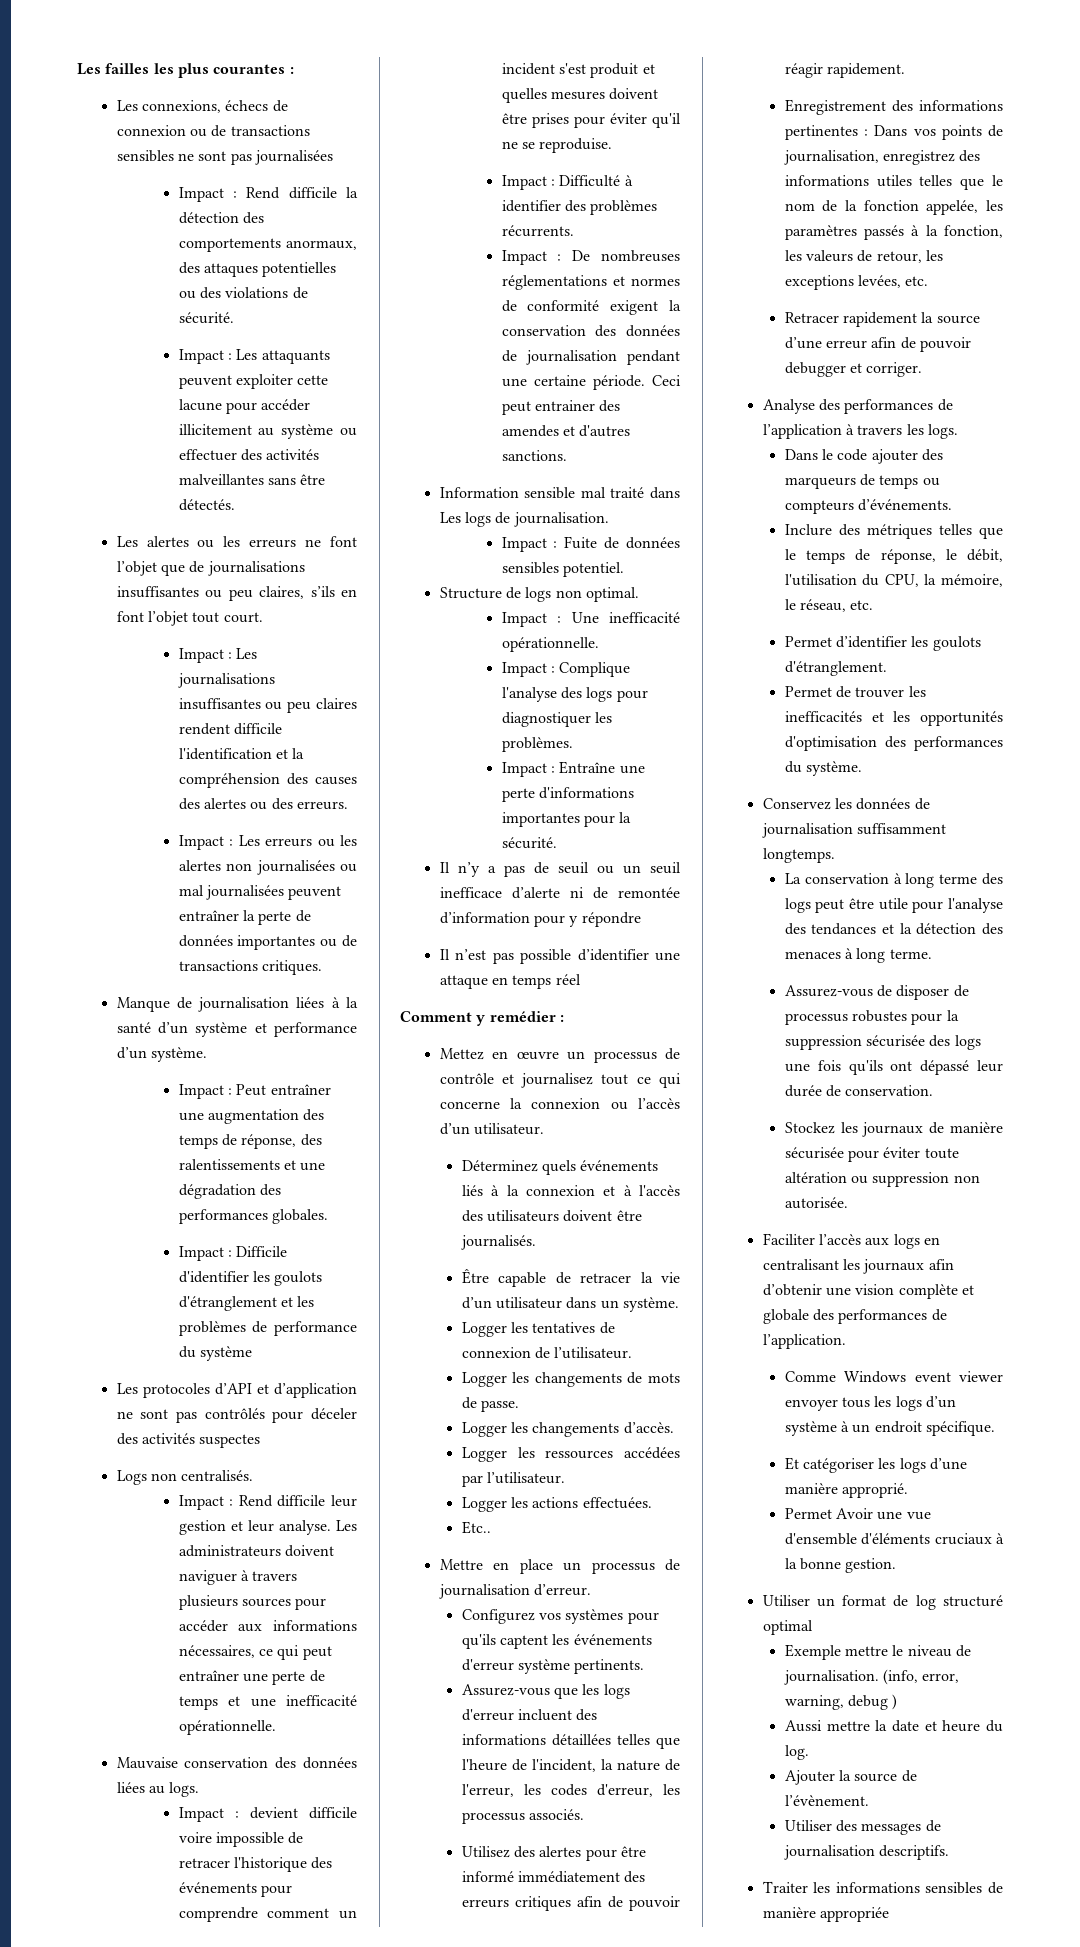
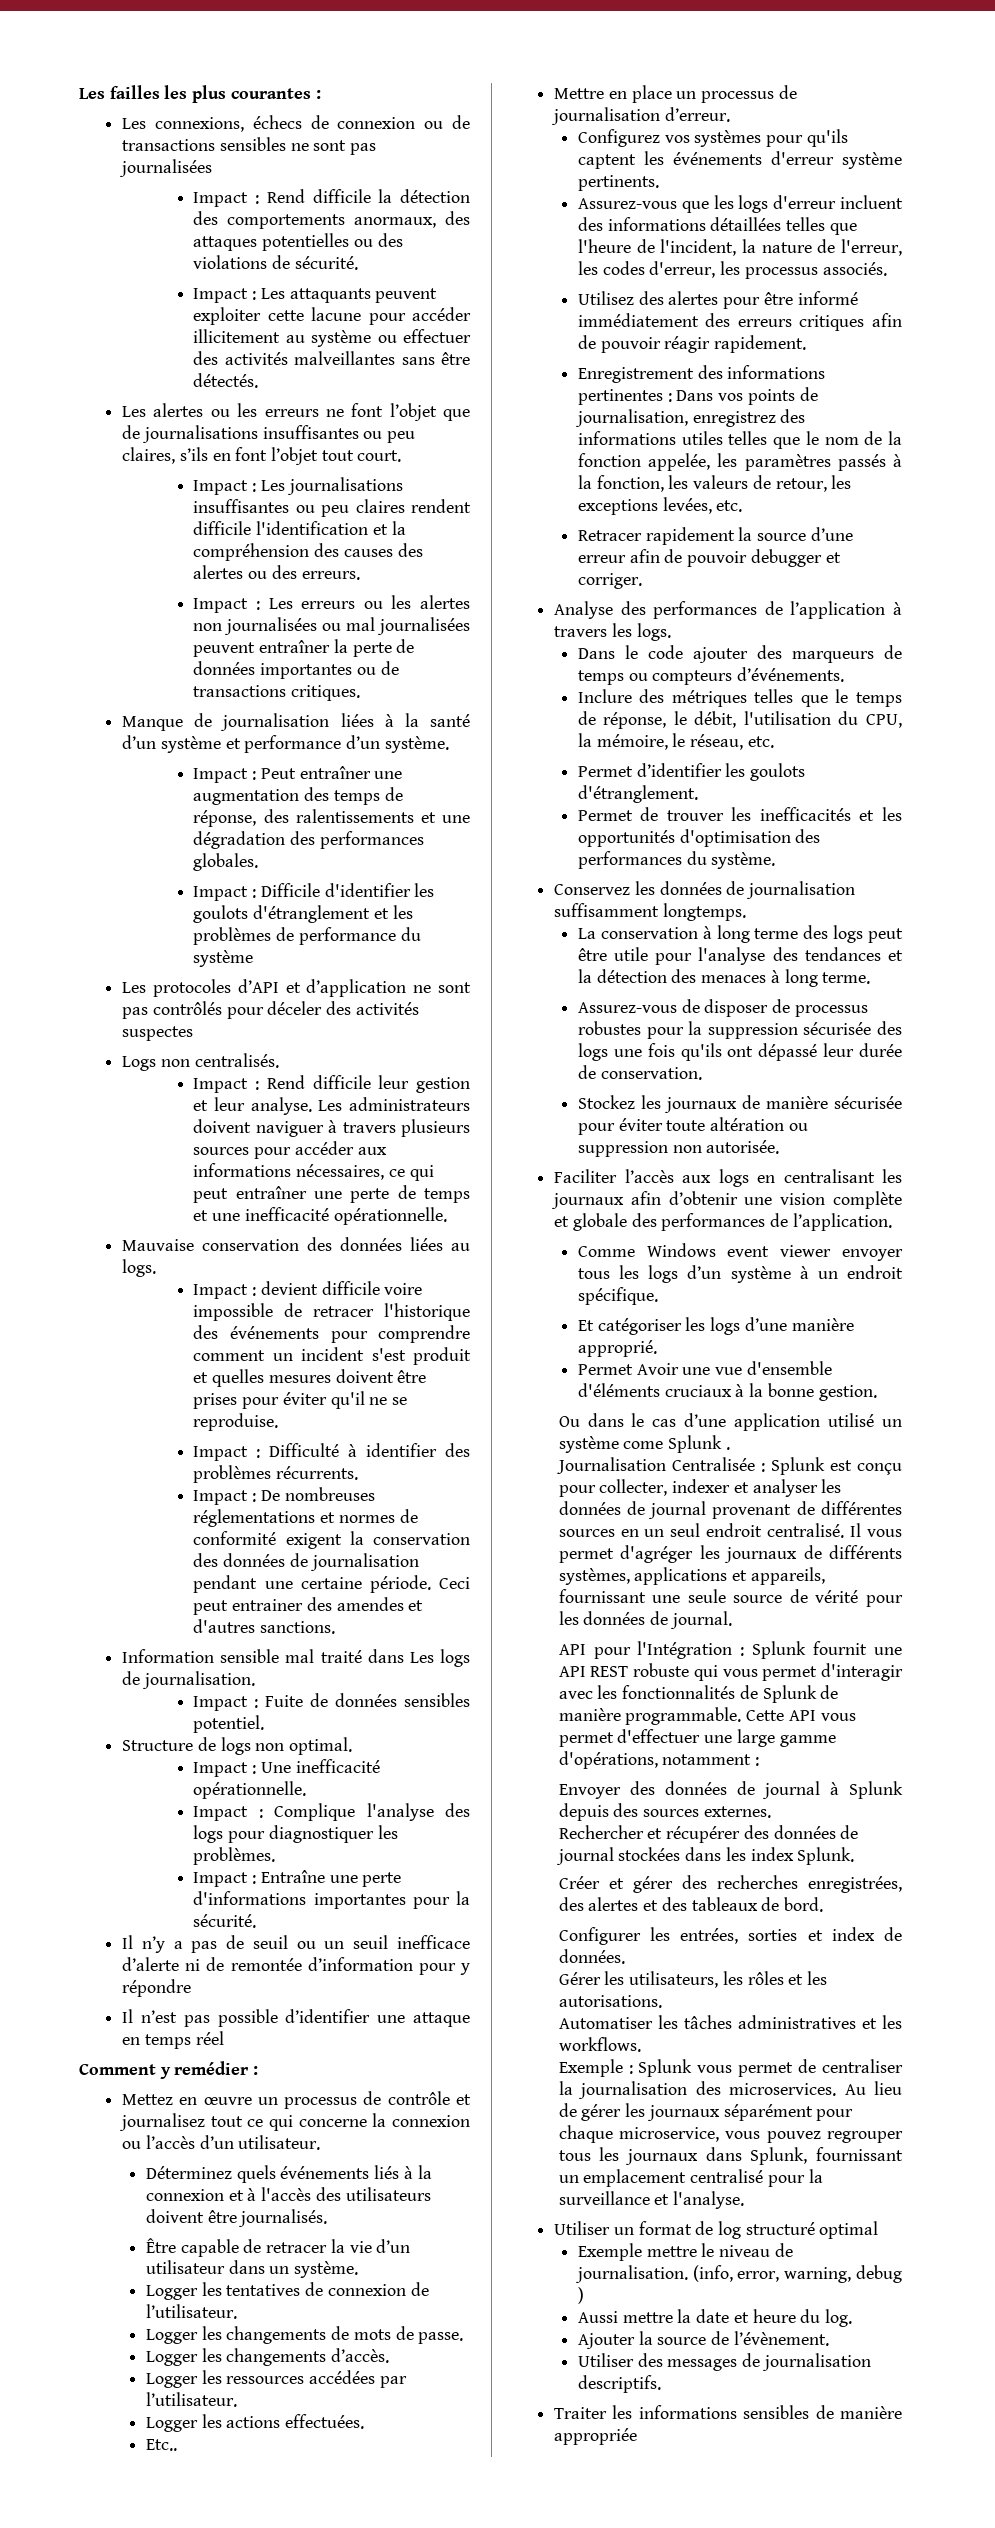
(897, 1565) none -> [558,1413,902,1431] [558,1435,730,1453] [556,1457,902,1475] [558,1479,842,1497] [558,1501,902,1519] [558,1523,902,1538] [558,1545,902,1563] [558,1567,825,1585] [558,1589,903,1607] [558,1611,732,1629] [558,1641,902,1659] [558,1663,903,1681] [558,1685,839,1703] [558,1707,856,1725] [558,1729,836,1747] [558,1751,760,1769] [558,1781,903,1799] [558,1803,771,1821] [558,1825,859,1843] [555,1847,855,1865] [558,1875,902,1893] [558,1897,823,1912] [558,1927,902,1945] [558,1949,625,1964] [558,1971,827,1988] [558,1995,662,2008] [558,2015,902,2029] [558,2037,641,2052] [558,2059,903,2077] [558,2081,902,2099] [558,2103,854,2121] [558,2125,903,2143] [558,2147,903,2165] [558,2169,823,2187] [558,2191,745,2209] // Ou dans le cas d’une application utilisé un système come Splunk . // Journalisation Centralisée : Splunk est conçu pour collecter, indexer et analyser les données de journal provenant de différentes sources en un seul endroit centralisé. Il vous permet d'agréger les journaux de différents systèmes, applications et appareils, fournissant une seule source de vérité pour les données de journal. // API pour l'Intégration : Splunk fournit une API REST robuste qui vous permet d'interagir avec les fonctionnalités de Splunk de manière programmable. Cette API vous permet d'effectuer une large gamme d'opérations, notamment : // Envoyer des données de journal à Splunk depuis des sources externes. // Rechercher et récupérer des données de journal stockées dans les index Splunk. // Créer et gérer des recherches enregistrées, des alertes et des tableaux de bord. // Configurer les entrées, sorties et index de données. // Gérer les utilisateurs, les rôles et les autorisations. // Automatiser les tâches administratives et les workflows. // Exemple : Splunk vous permet de centraliser la journalisation des microservices. Au lieu de gérer les journaux séparément pour chaque microservice, vous pouvez regrouper tous les journaux dans Splunk, fournissant un emplacement centralisé pour la surveillance et l'analyse.

